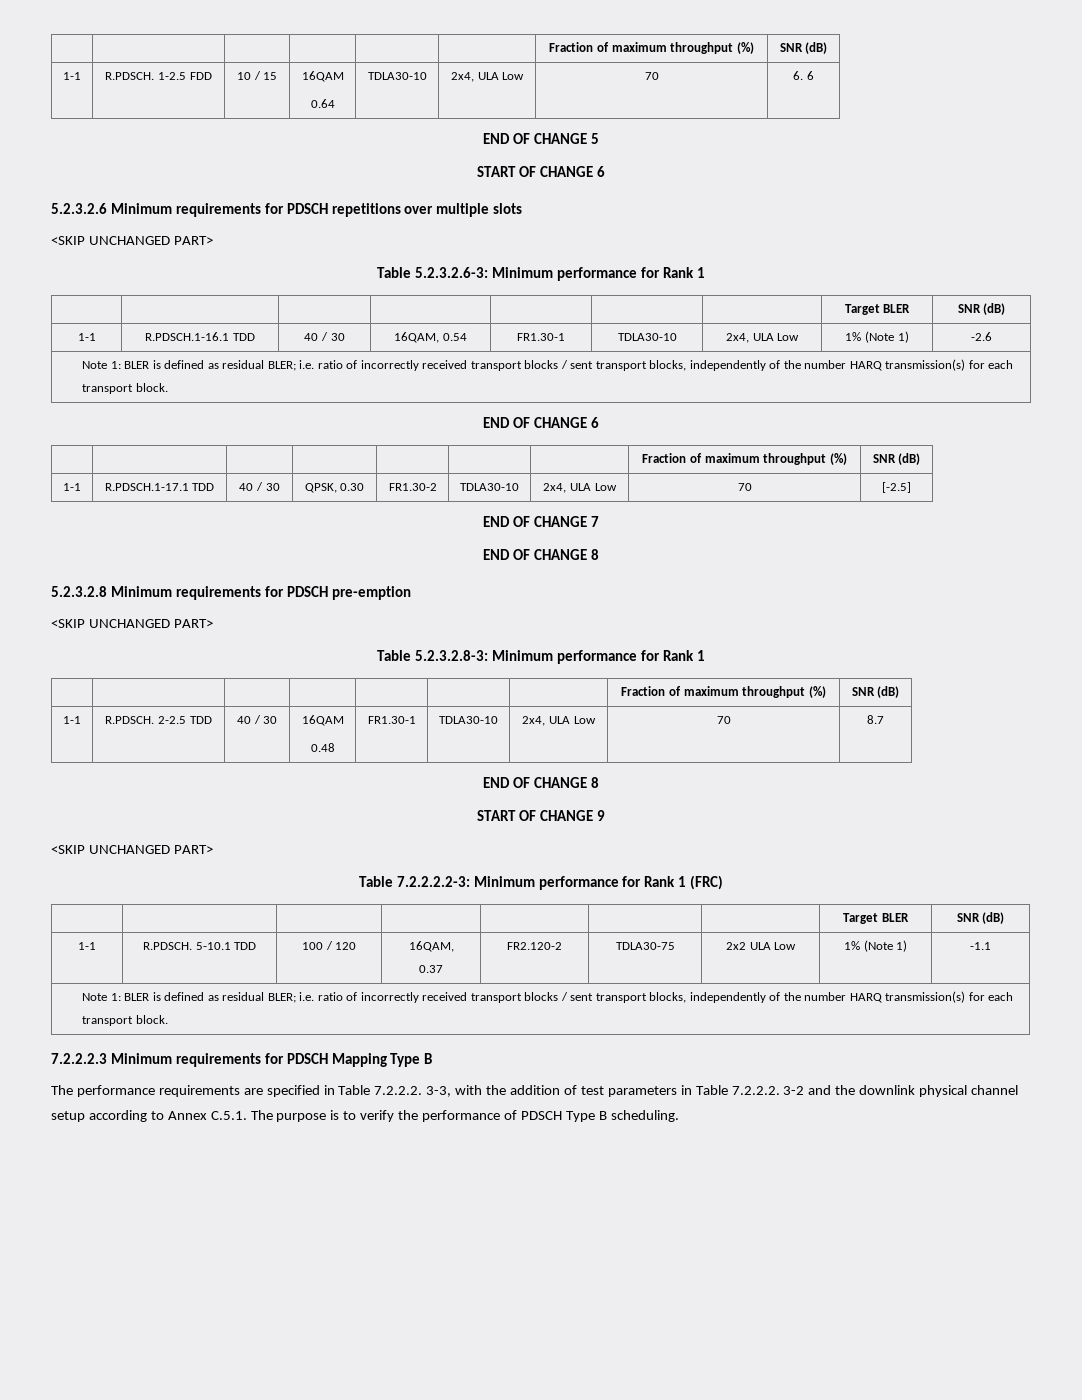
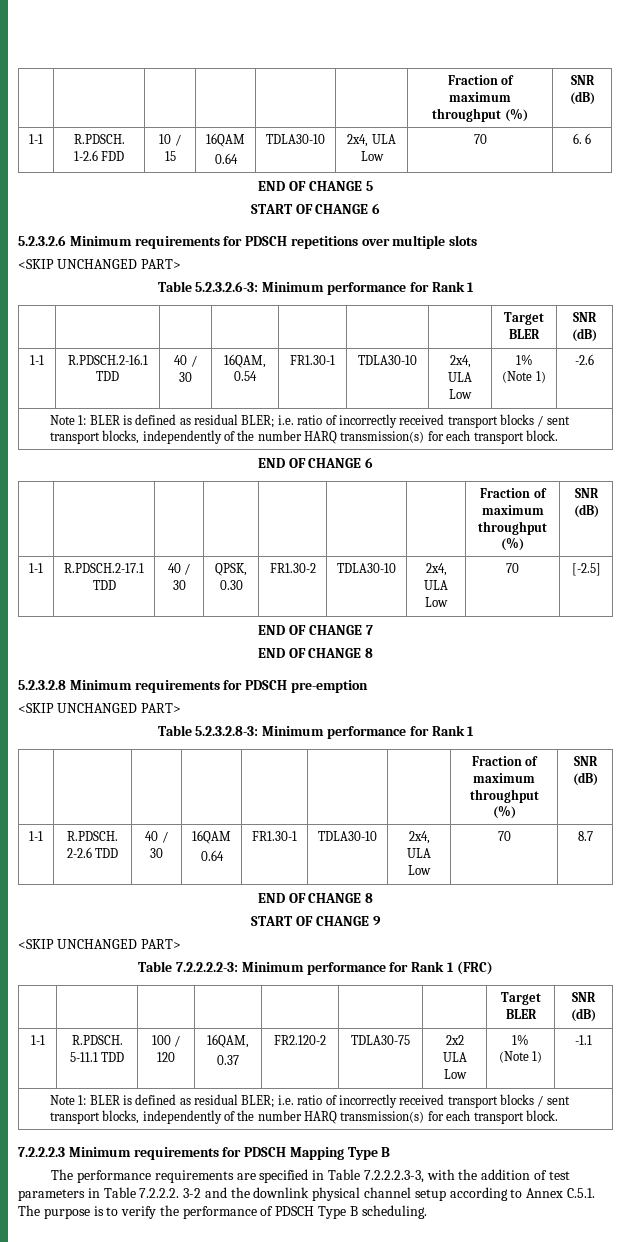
[549,42,754,54] [779,42,828,54] [63,72,81,80] [105,72,186,80] | | | | | | Fraction of maximum throughput (%) | SNR (dB) // 1-1 | R.PDSCH. 1-2.5 -> [447,75,515,85] [449,92,511,102] [432,108,528,122] [570,75,595,85] [569,91,595,105] [29,134,43,144] [73,134,125,144] [73,150,98,161] | | | | | | Fraction of maximum throughput (%) | SNR (dB) // 1-1 | R.PDSCH. 1-2.6
[145,332,230,341] R.PDSCH.1-16.1 -> [67,354,148,365] R.PDSCH.2-16.1
[104,483,189,491] R.PDSCH.1-17.1 -> [64,563,144,573] R.PDSCH.2-17.1
[158,716,186,724] 2-2.5 -> [66,847,92,858] 2-2.6
[310,743,335,752] 0.48 -> [200,850,224,861] 0.64
[195,942,231,950] 5-10.1 -> [69,1052,98,1062] 5-11.1
[374,1086,452,1097] 7.2.2.2. 3-3, -> [363,1170,424,1183] 7.2.2.2.3-3,

